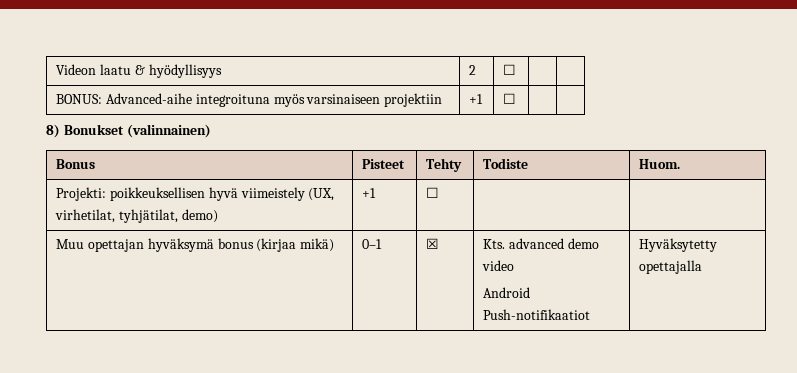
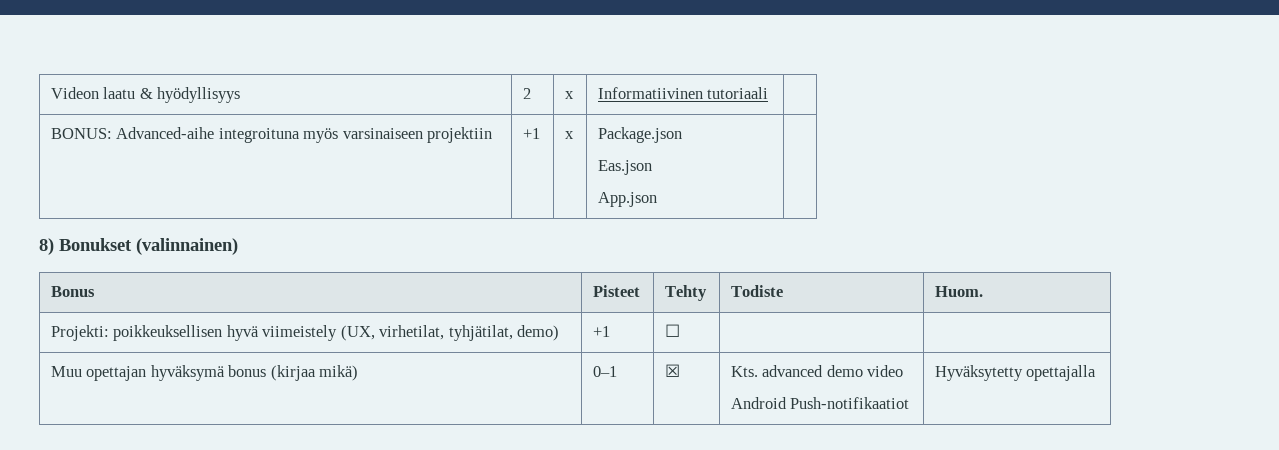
[503,64,517,75] ☐ | -> [564,91,574,99] [597,87,769,99] x | Informatiivinen tutoriaali
[503,93,517,104] ☐ | -> [564,131,574,139] [597,127,682,143] [597,160,652,175] [597,192,657,207] x | Package.json // Eas.json // App.json

